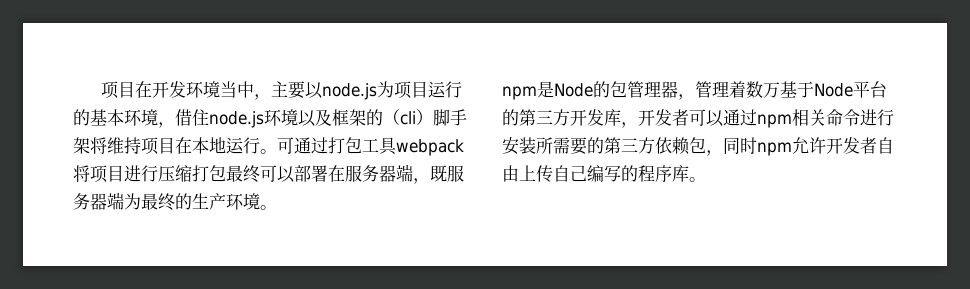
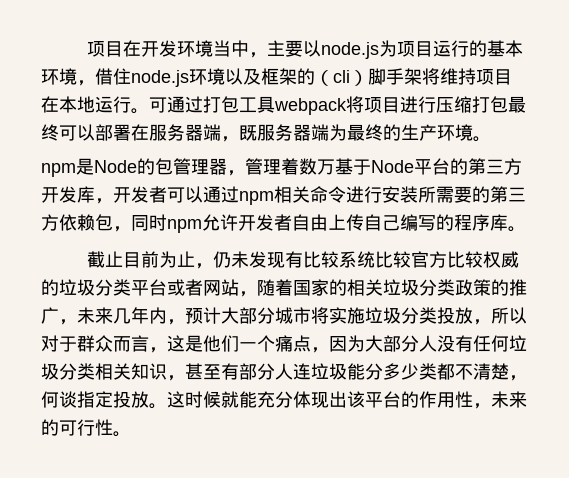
(706, 179) none -> [86,251,519,269] [41,279,527,297] [41,307,527,325] [41,335,527,353] [41,363,527,381] [41,391,527,409] [41,419,131,437] // 截止目前为止，仍未发现有比较系统比较官方比较权威的垃圾分类平台或者网站，随着国家的相关垃圾分类政策的推广，未来几年内，预计大部分城市将实施垃圾分类投放，所以对于群众而言，这是他们一个痛点，因为大部分人没有任何垃圾分类相关知识，甚至有部分人连垃圾能分多少类都不清楚，何谈指定投放。这时候就能充分体现出该平台的作用性，未来的可行性。

